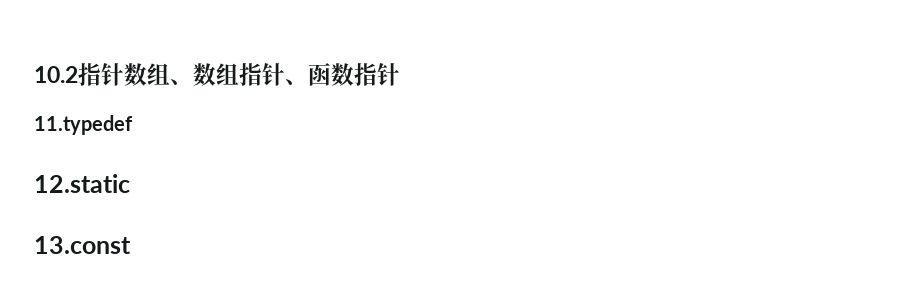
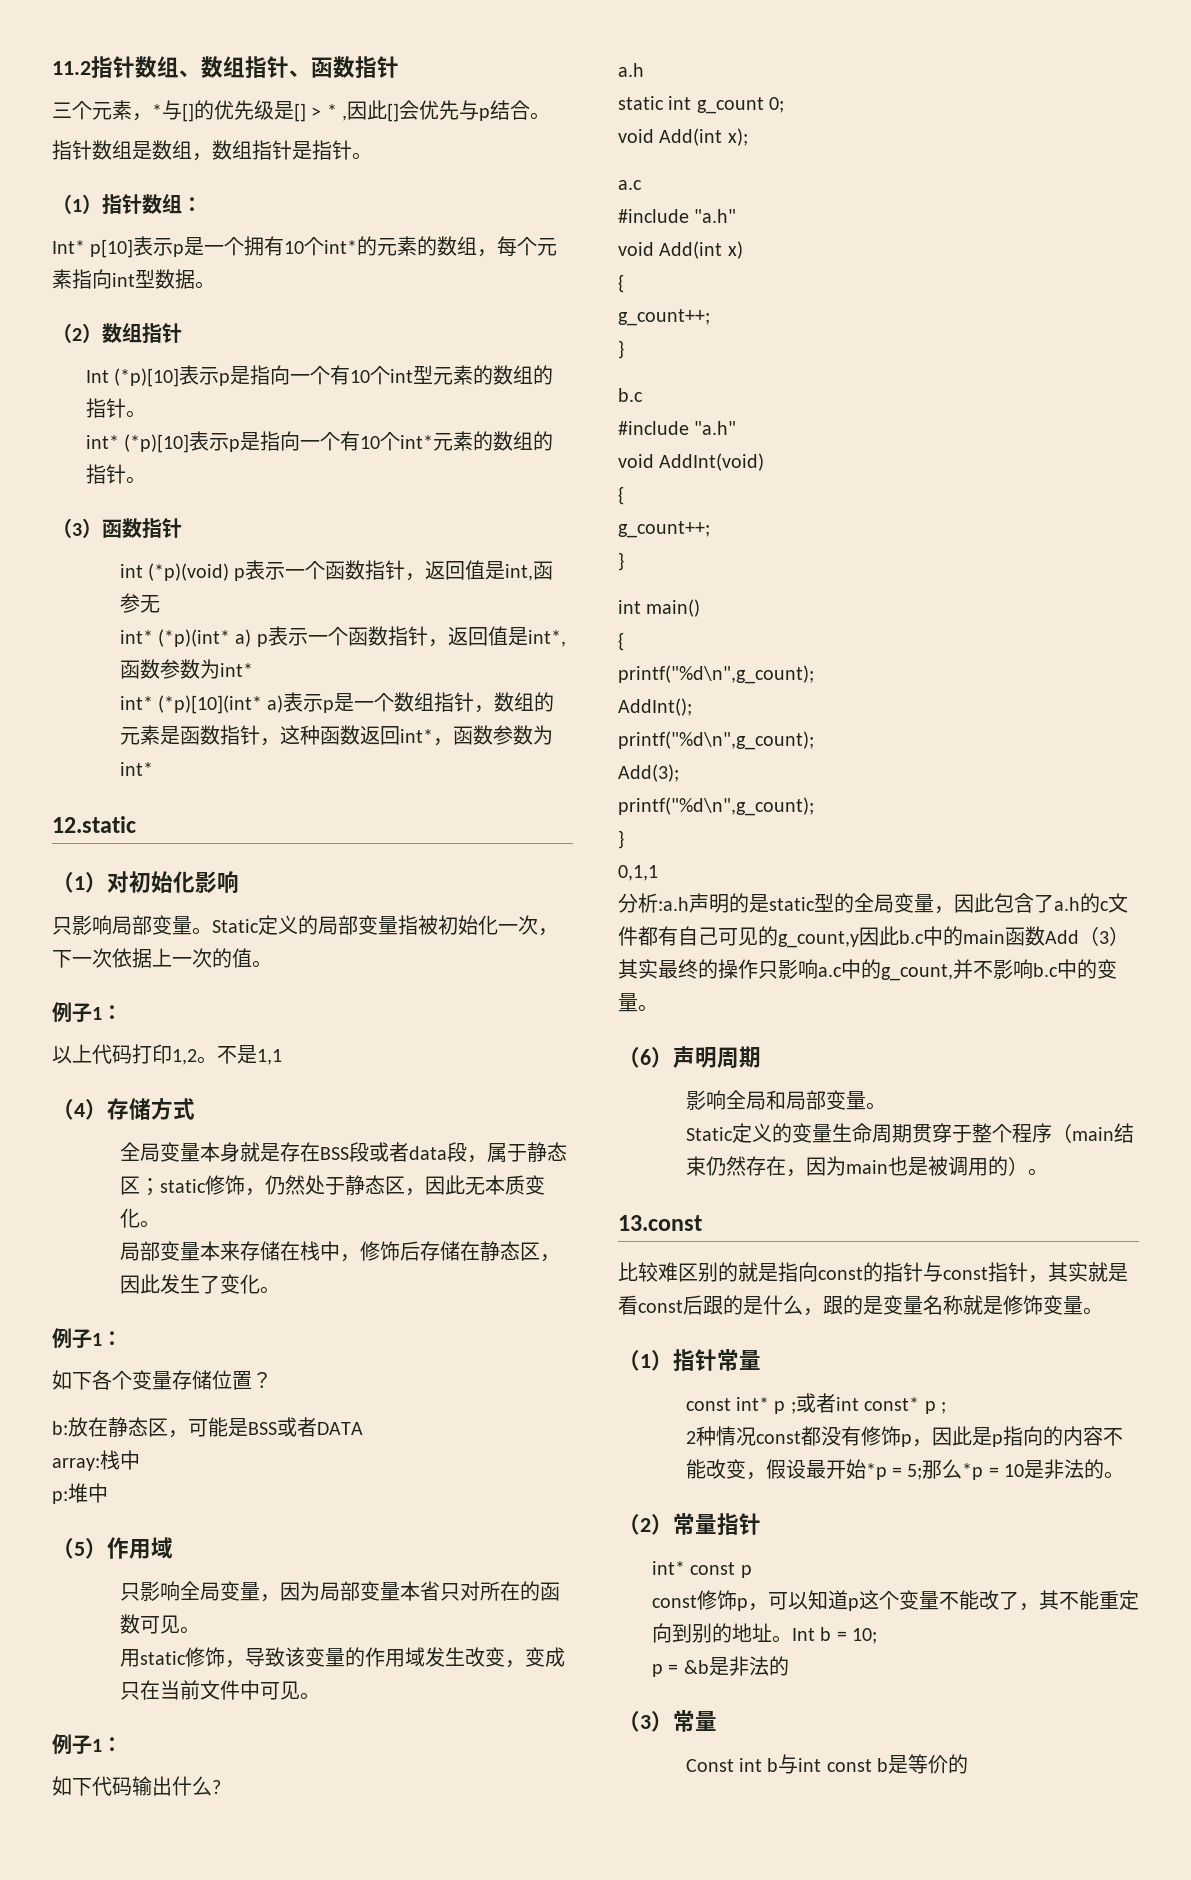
[34,66,78,83] 10.2 -> [52,61,91,75] 11.2
[34,115,133,135] [34,174,130,193] [34,236,131,254] 11.typedef // 12.static // 13.const -> [52,100,551,122] [52,140,372,161] [52,194,202,214] [52,236,558,258] [52,269,215,289] [52,323,182,343] [85,365,554,387] [85,398,146,418] [85,431,554,453] [85,464,146,484] [52,518,182,538] [119,560,554,581] [119,593,160,613] [119,626,566,647] [119,659,253,679] [119,692,555,714] [119,725,553,746] [119,762,153,776] [52,816,136,833] [52,871,239,894] [52,915,558,936] [52,948,272,968] [52,1002,122,1023] [52,1044,282,1065] [52,1098,195,1120] [119,1142,567,1163] [119,1175,545,1196] [119,1208,160,1228] [119,1241,560,1262] [119,1274,280,1294] [52,1328,122,1349] [52,1370,272,1390] [52,1417,363,1438] [52,1450,140,1471] [52,1483,108,1504] [52,1537,173,1559] [119,1581,560,1602] [119,1614,200,1634] [119,1647,565,1668] [119,1680,320,1700] [52,1734,122,1755] [52,1776,221,1796] [618,63,644,77] [618,96,785,114] [618,128,748,146] [618,180,642,190] [618,209,737,223] [618,241,743,259] [618,274,624,293] [618,309,710,326] [618,340,624,359] [618,388,643,402] [618,421,737,435] [618,453,765,471] [618,486,624,505] [618,521,710,538] [618,552,624,571] [618,599,701,617] [618,632,624,651] [618,665,814,684] [618,698,692,716] [618,731,814,750] [618,764,679,782] [618,797,814,816] [618,830,624,849] [618,865,658,881] [618,893,1128,914] [618,926,1129,948] [618,959,1117,981] [618,993,658,1012] [618,1046,761,1068] [685,1090,886,1110] [685,1123,1134,1143] [685,1156,1048,1177] [618,1215,702,1231] [618,1262,1128,1283] [618,1295,1103,1316] [618,1349,761,1371] [685,1393,946,1414] [685,1426,1123,1447] [685,1459,1125,1480] [618,1513,761,1535] [651,1561,752,1578] [651,1590,1139,1611] [651,1623,877,1644] [651,1656,789,1677] [618,1710,717,1732] [685,1754,969,1774] 三个元素，*与[]的优先级是[] > * ,因此[]会优先与p结合。 // 指针数组是数组，数组指针是指针。 // （1）指针数组： // Int* p[10]表示p是一个拥有10个int*的元素的数组，每个元素指向int型数据。 // （2）数组指针 // Int (*p)[10]表示p是指向一个有10个int型元素的数组的指针。 // int* (*p)[10]表示p是指向一个有10个int*元素的数组的指针。 // （3）函数指针 // int (*p)(void) p表示一个函数指针，返回值是int,函参无 // int* (*p)(int* a) p表示一个函数指针，返回值是int*,函数参数为int* // int* (*p)[10](int* a)表示p是一个数组指针，数组的元素是函数指针，这种函数返回int*，函数参数为int* // 12.static // （1）对初始化影响 // 只影响局部变量。Static定义的局部变量指被初始化一次，下一次依据上一次的值。 // 例子1： // 以上代码打印1,2。不是1,1 // （4）存储方式 // 全局变量本身就是存在BSS段或者data段，属于静态区；static修饰，仍然处于静态区，因此无本质变化。 // 局部变量本来存储在栈中，修饰后存储在静态区，因此发生了变化。 // 例子1： // 如下各个变量存储位置？ // b:放在静态区，可能是BSS或者DATA // array:栈中 // p:堆中 // （5）作用域 // 只影响全局变量，因为局部变量本省只对所在的函数可见。 // 用static修饰，导致该变量的作用域发生改变，变成只在当前文件中可见。 // 例子1： // 如下代码输出什么? // a.h // static int g_count 0; // void Add(int x); // a.c // #include "a.h" // void Add(int x) // { // g_count++; // } // b.c // #include "a.h" // void AddInt(void) // { // g_count++; // } // int main() // { // printf("%d\n",g_count); // AddInt(); // printf("%d\n",g_count); // Add(3); // printf("%d\n",g_count); // } // 0,1,1 // 分析:a.h声明的是static型的全局变量，因此包含了a.h的c文件都有自己可见的g_count,y因此b.c中的main函数Add（3）其实最终的操作只影响a.c中的g_count,并不影响b.c中的变量。 // （6）声明周期 // 影响全局和局部变量。 // Static定义的变量生命周期贯穿于整个程序（main结束仍然存在，因为main也是被调用的）。 // 13.const // 比较难区别的就是指向const的指针与const指针，其实就是看const后跟的是什么，跟的是变量名称就是修饰变量。 // （1）指针常量 // const int* p ;或者int const* p ; // 2种情况const都没有修饰p，因此是p指向的内容不能改变，假设最开始*p = 5;那么*p = 10是非法的。 // （2）常量指针 // int* const p // const修饰p，可以知道p这个变量不能改了，其不能重定向到别的地址。Int b = 10; // p = &b是非法的 // （3）常量 // Const int b与int const b是等价的

